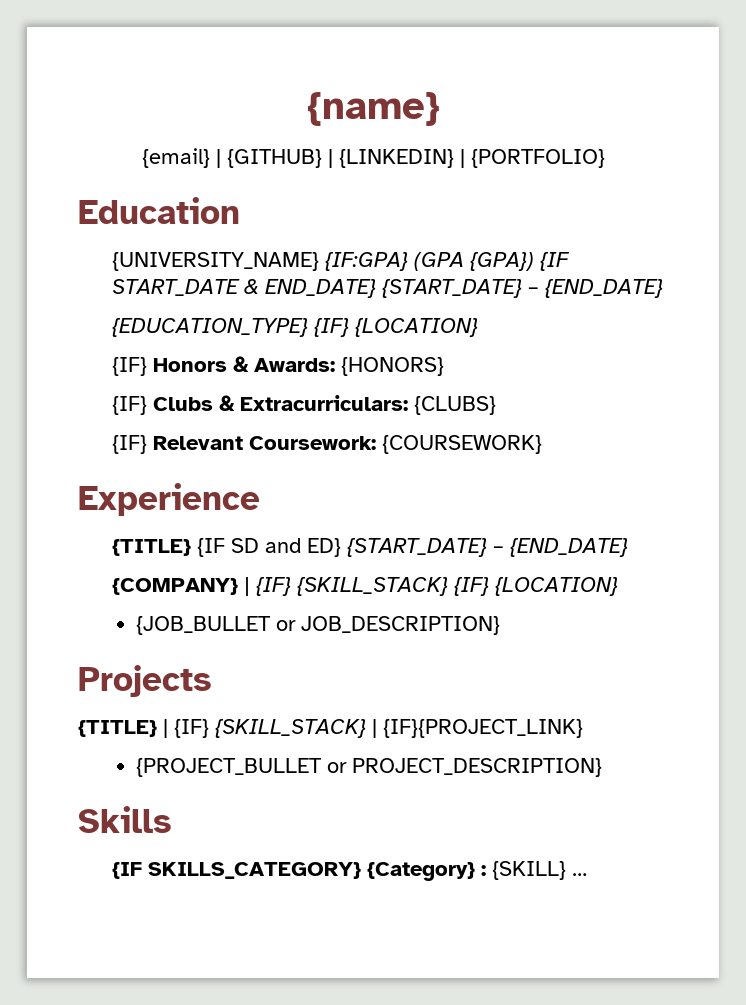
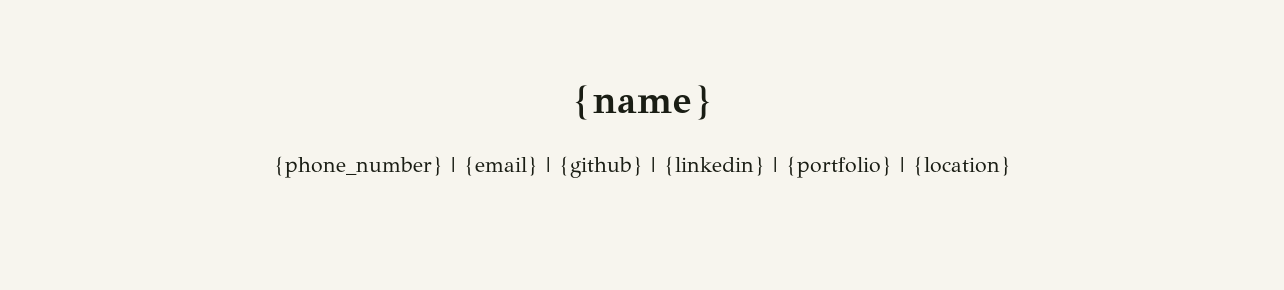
[141,148,605,168] [78,197,240,224] [112,252,571,271] [112,279,664,298] [112,318,479,337] [112,356,445,376] [112,395,497,415] [112,435,543,454] [78,483,260,516] [112,538,629,557] [112,577,619,596] [136,616,501,635] [78,665,212,697] [78,719,583,738] [136,758,603,777] [78,806,172,833] [112,861,588,881] {email} | {GITHUB} | {LINKEDIN} | {PORTFOLIO} // Education // {UNIVERSITY_NAME} {IF:GPA} (GPA {GPA}) {IF START_DATE & END_DATE} {START_DATE} – {END_DATE} // {EDUCATION_TYPE} {IF} {LOCATION} // {IF} Honors & Awards: {HONORS} // {IF} Clubs & Extracurriculars: {CLUBS} // {IF} Relevant Coursework: {COURSEWORK} // Experience // {TITLE} {IF SD and ED} {START_DATE} – {END_DATE} // {COMPANY} | {IF} {SKILL_STACK} {IF} {LOCATION} // {JOB_BULLET or JOB_DESCRIPTION} // Projects // {TITLE} | {IF} {SKILL_STACK} | {IF}{PROJECT_LINK} // {PROJECT_BULLET or PROJECT_DESCRIPTION} // Skills // {IF SKILLS_CATEGORY} {Category} : {SKILL} … -> [273,156,1011,178] {phone_number} | {email} | {github} | {linkedin} | {portfolio} | {location}

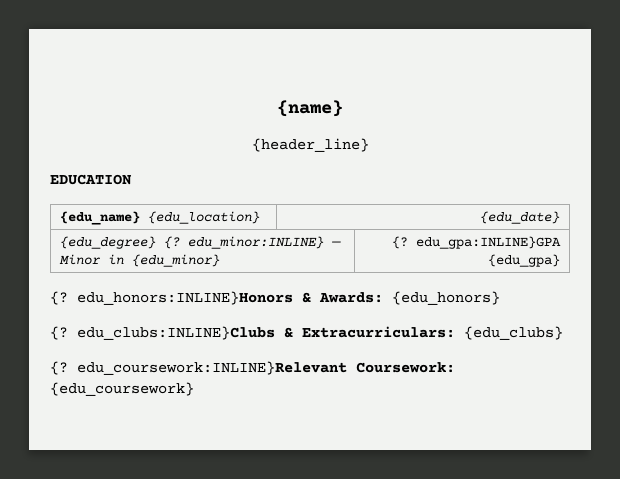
[273,156,1011,178] {phone_number} | {email} | {github} | {linkedin} | {portfolio} | {location} -> [251,138,369,152] [50,174,132,185] [60,211,261,225] [479,211,560,224] [60,236,342,249] [59,254,221,267] [391,236,561,249] [487,254,560,267] [50,291,500,305] [50,326,563,340] [50,361,455,375] [50,382,194,396] {header_line} // EDUCATION // {edu_name} {edu_location} | {edu_date} // {edu_degree} {? edu_minor:INLINE} — Minor in {edu_minor} | {? edu_gpa:INLINE}GPA {edu_gpa} // {? edu_honors:INLINE}Honors & Awards: {edu_honors} // {? edu_clubs:INLINE}Clubs & Extracurriculars: {edu_clubs} // {? edu_coursework:INLINE}Relevant Coursework: {edu_coursework}

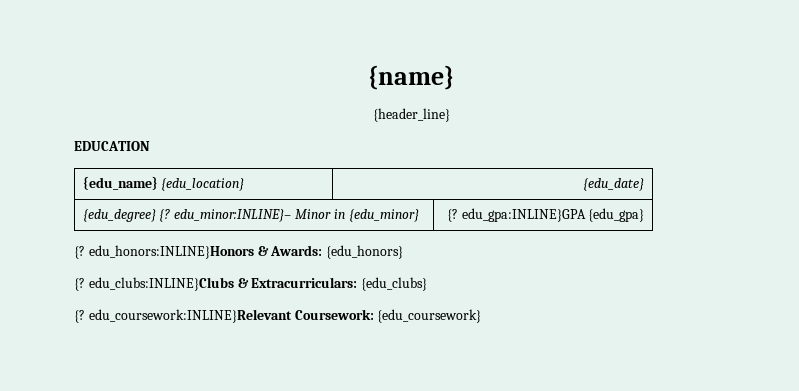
[188,236,342,249] edu_minor:INLINE} — -> [174,209,292,222] edu_minor:INLINE}–

